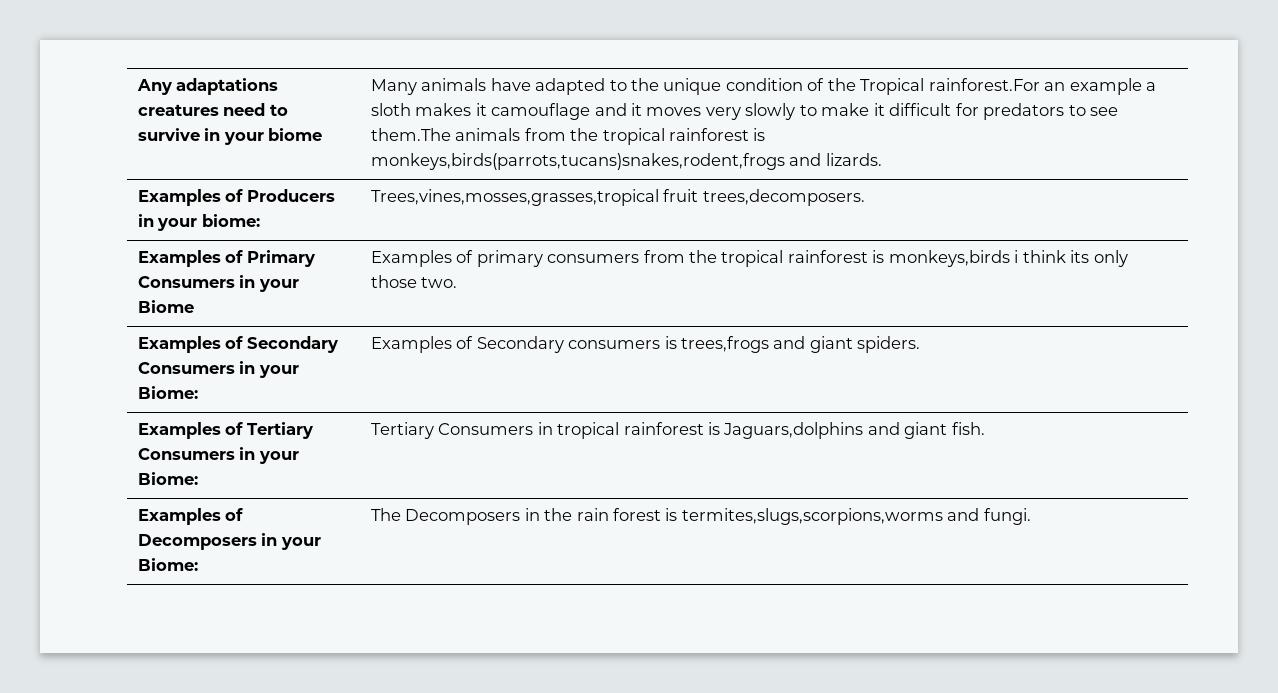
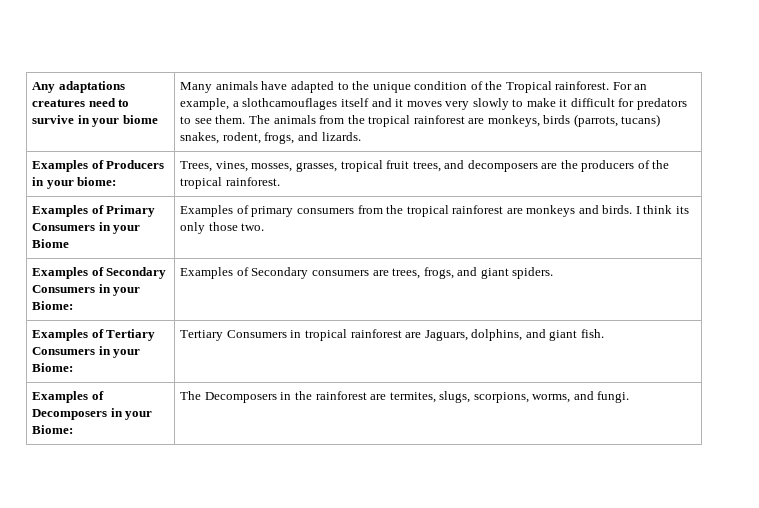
[928,78,1157,95] [370,103,591,120] rainforest.For an example a sloth makes it camouflage -> [555,81,648,90] [180,98,369,110] rainforest. For an example, a slothcamouflages itself
[370,128,451,141] them.The -> [215,115,270,124] them. The
[753,128,766,141] [370,153,785,170] is monkeys,birds(parrots,tucans)snakes,rodent,frogs -> [468,114,661,127] [180,132,295,144] are monkeys, birds (parrots, tucans) snakes, rodent, frogs,
[370,189,865,206] Trees,vines,mosses,grasses,tropical fruit trees,decomposers. -> [180,160,670,172] [180,177,280,189] Trees, vines, mosses, grasses, tropical fruit trees, and decomposers are the producers of the tropical rainforest.
[872,250,1019,267] is monkeys,birds i -> [506,205,640,217] are monkeys and birds. I
[664,336,769,353] is trees,frogs -> [372,267,454,279] are trees, frogs,
[707,422,864,439] is Jaguars,dolphins -> [405,329,523,341] are Jaguars, dolphins,
[576,508,943,525] rain forest is termites,slugs,scorpions,worms -> [315,391,571,403] rainforest are termites, slugs, scorpions, worms,

